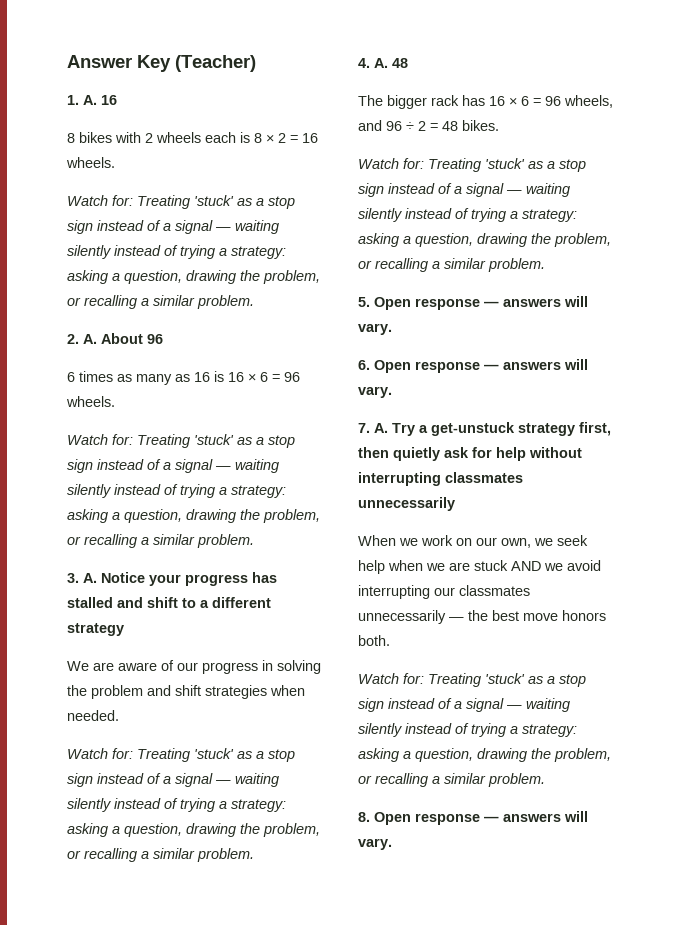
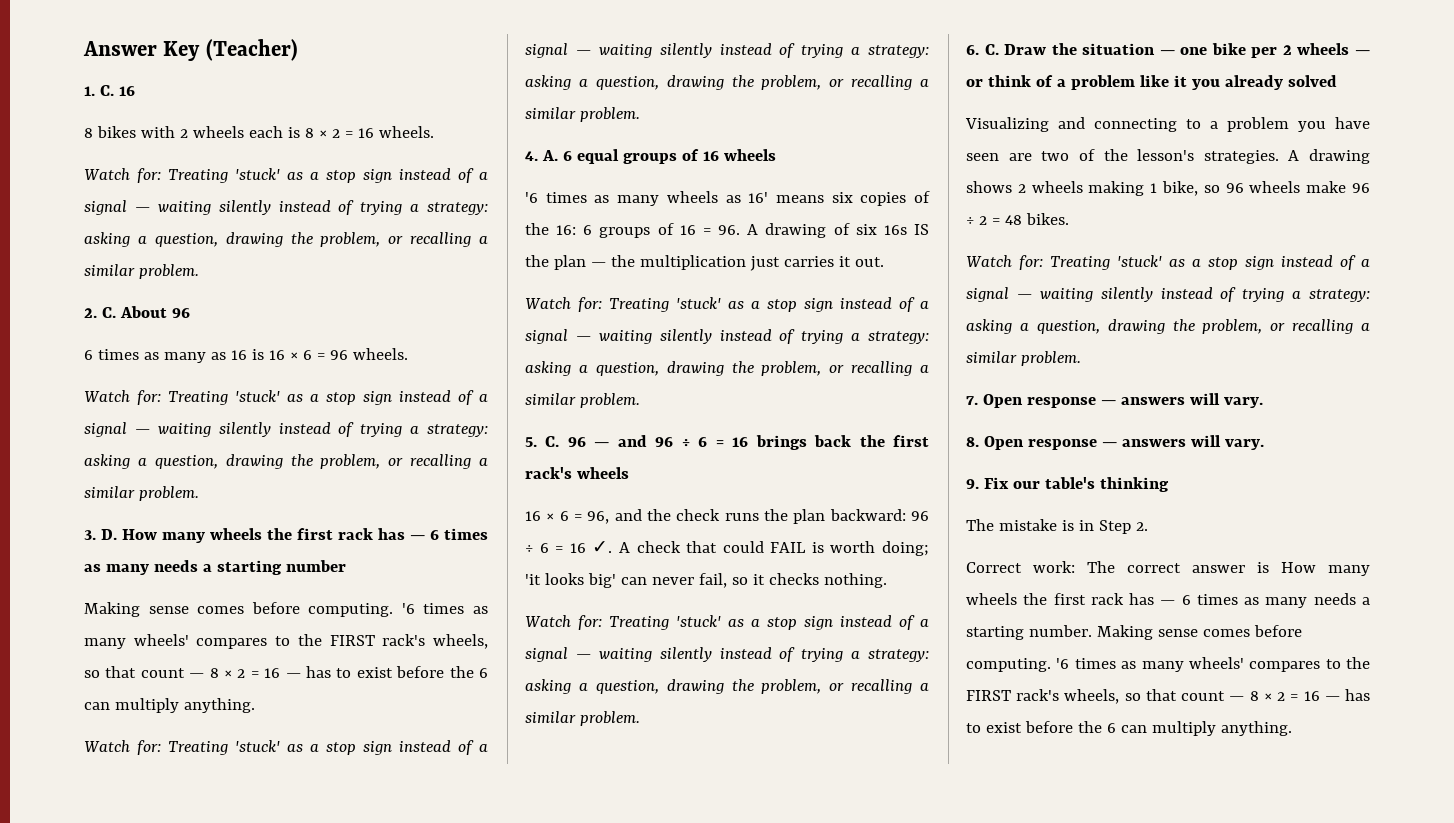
[83,95,97,105] A. -> [99,85,114,96] C.
[83,334,97,344] A. -> [101,307,116,318] C.
[83,572,277,586] [67,597,271,608] [67,623,124,636] [67,660,321,674] [67,685,305,699] [67,710,119,721] A. Notice your progress has stalled and shift to a different strategy // We are aware of our progress in solving the problem and shift strategies when needed. -> [101,528,488,543] [84,560,346,575] [84,602,488,617] [84,634,489,649] [84,666,488,678] [84,698,255,713] D. How many wheels the first rack has — 6 times as many needs a starting number // Making sense comes before computing. '6 times as many wheels' compares to the FIRST rack's wheels, so that count — 8 × 2 = 16 — has to exist before the 6 can multiply anything.
[392,58,408,68] [358,95,613,109] [358,120,382,131] 48 // The bigger rack has 16 × 6 = 96 wheels, and -> [562,149,776,164] [525,191,930,206] [525,223,929,238] [525,255,884,271] [525,297,929,312] [525,329,929,344] [525,361,929,376] [525,393,640,408] [525,435,929,450] [525,467,629,479] [525,509,929,524] [525,541,929,556] [525,573,887,588] [525,615,929,630] [525,647,929,662] [525,679,929,694] [525,711,640,726] [966,43,1370,58] [966,75,1337,90] [965,117,1370,132] [966,149,1370,164] [966,181,1347,196] 6 equal groups of 16 wheels // '6 times as many wheels as 16' means six copies of the 16: 6 groups of 16 = 96. A drawing of six 16s IS the plan — the multiplication just carries it out. // Watch for: Treating 'stuck' as a stop sign instead of a signal — waiting silently instead of trying a strategy: asking a question, drawing the problem, or recalling a similar problem. // 5. C. 96 — and 96 ÷ 6 = 16 brings back the first rack's wheels // 16 × 6 = 96, and the check runs the plan backward: 96 ÷ 6 = 16 ✓. A check that could FAIL is worth doing; 'it looks big' can never fail, so it checks nothing. // Watch for: Treating 'stuck' as a stop sign instead of a signal — waiting silently instead of trying a strategy: asking a question, drawing the problem, or recalling a similar problem. // 6. C. Draw the situation — one bike per 2 wheels — or think of a problem like it you already solved // Visualizing and connecting to a problem you have seen are two of the lesson's strategies. A drawing shows 2 wheels making 1 bike, so 96 wheels make
[358,296,588,310] [358,323,392,335] [358,359,588,373] [358,386,392,398] [358,422,611,436] [358,447,582,461] [358,472,523,486] [358,497,455,511] [358,535,588,548] [358,560,601,574] [358,585,530,599] [358,610,606,624] [358,635,390,646] [358,673,586,687] [358,698,570,712] [358,723,577,737] [358,748,611,762] [358,773,545,787] 5. Open response — answers will vary. // 6. Open response — answers will vary. // 7. A. Try a get-unstuck strategy first, then quietly ask for help without interrupting classmates unnecessarily // When we work on our own, we seek help when we are stuck AND we avoid interrupting our classmates unnecessarily — the best move honors both. // Watch for: Treating 'stuck' as a stop sign instead of a signal — waiting silently instead of trying a strategy: asking a question, drawing the problem, or recalling a similar problem. -> [966,393,1263,408] 7. Open response — answers will vary.
(392, 844) none -> [966,477,1169,492] [966,519,1148,534] [966,561,1370,576] [966,593,1370,608] [966,625,1302,640] [966,657,1370,672] [966,689,1370,704] [966,721,1292,736] // 9. Fix our table's thinking // The mistake is in Step 2. // Correct work: The correct answer is How many wheels the first rack has — 6 times as many needs a starting number. Making sense comes before computing. '6 times as many wheels' compares to the FIRST rack's wheels, so that count — 8 × 2 = 16 — has to exist before the 6 can multiply anything.

